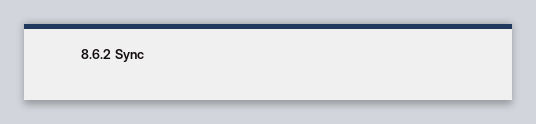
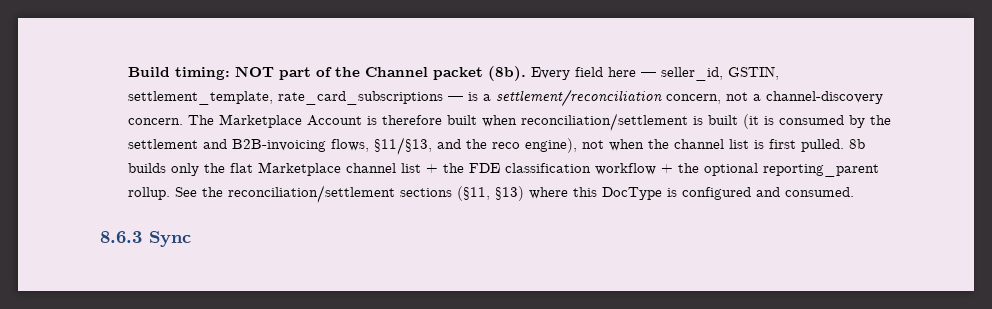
[81,49,111,59] 8.6.2 -> [128,66,780,81] [128,89,884,107] [128,113,892,131] [128,137,866,155] [128,162,880,177] [128,185,855,203] [100,231,142,243] Build timing: NOT part of the Channel packet (8b). Every field here — seller_id, GSTIN, settlement_template, rate_card_subscriptions — is a settlement/reconciliation concern, not a channel-discovery concern. The Marketplace Account is therefore built when reconciliation/settlement is built (it is consumed by the settlement and B2B-invoicing flows, §11/§13, and the reco engine), not when the channel list is first pulled. 8b builds only the flat Marketplace channel list + the FDE classification workflow + the optional reporting_parent rollup. See the reconciliation/settlement sections (§11, §13) where this DocType is configured and consumed. // 8.6.3

